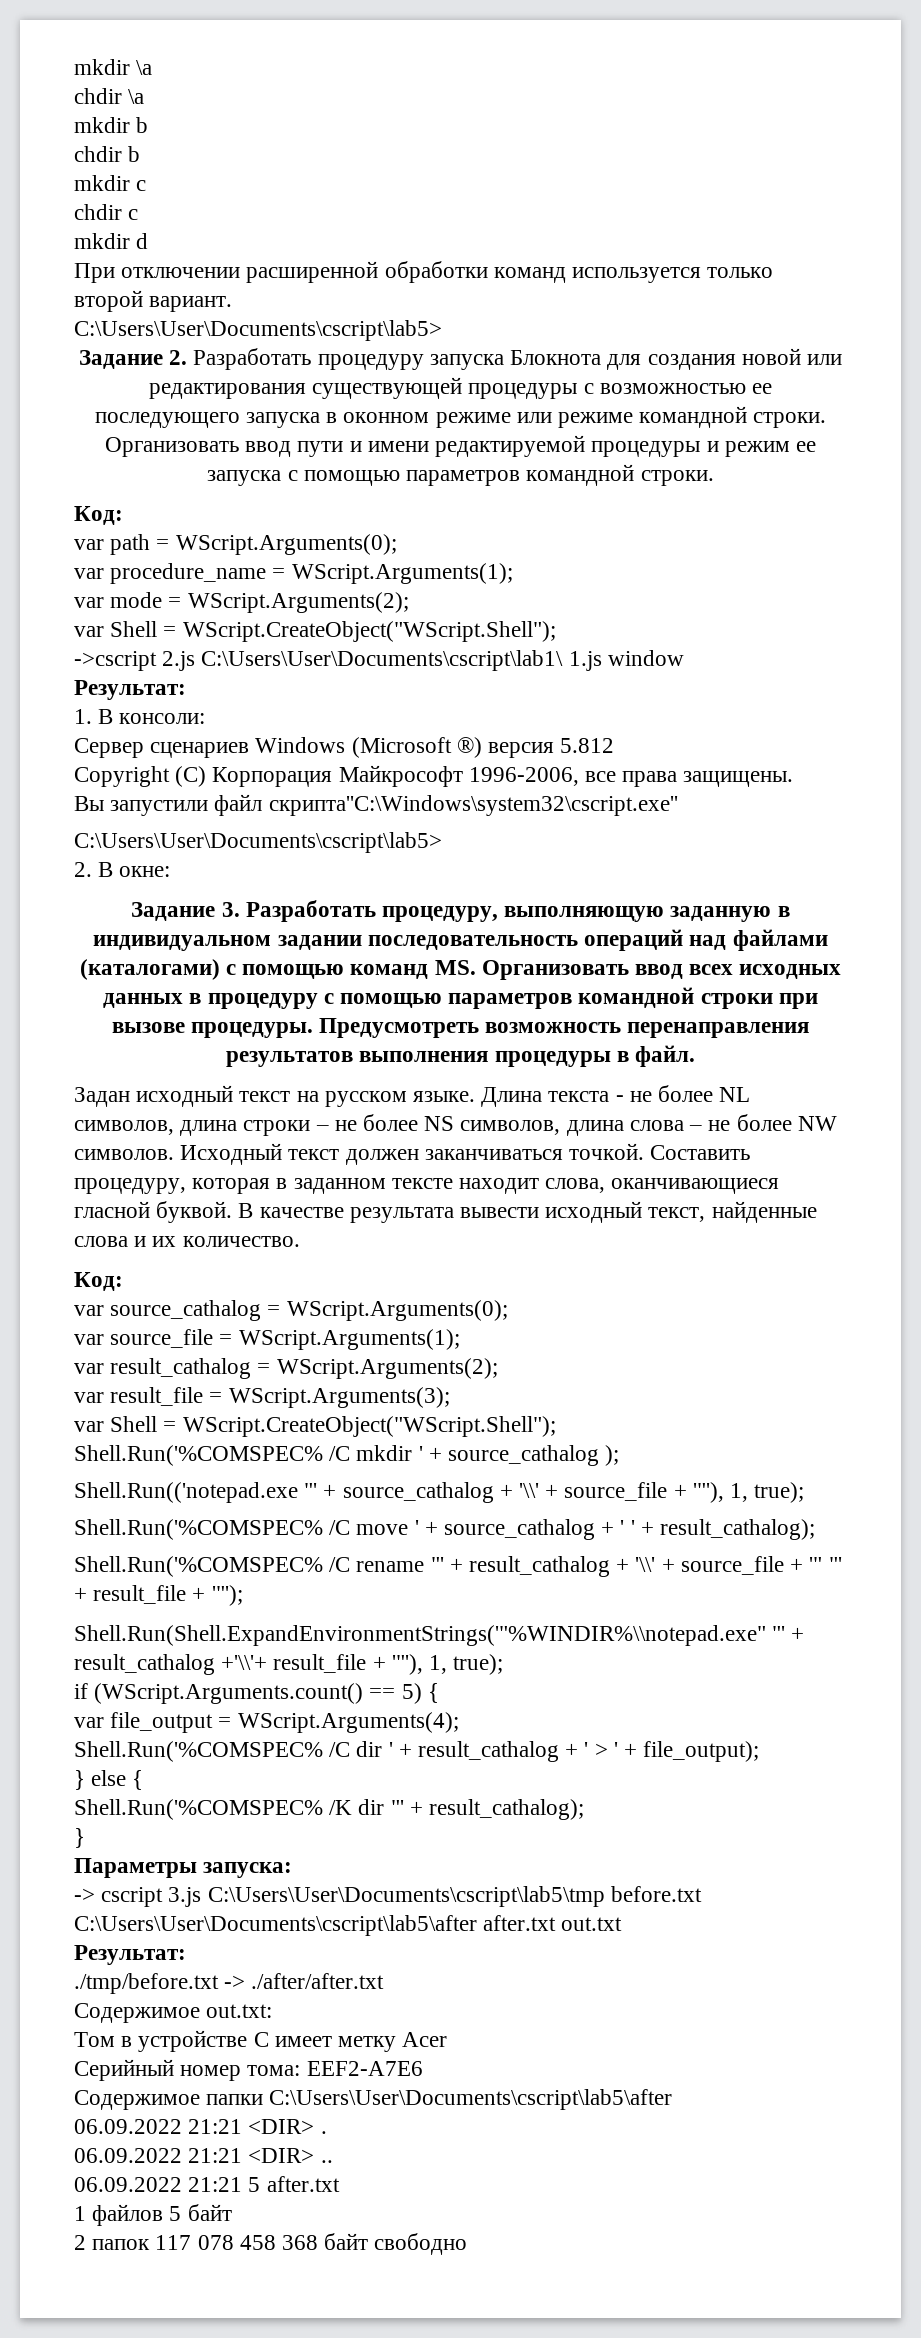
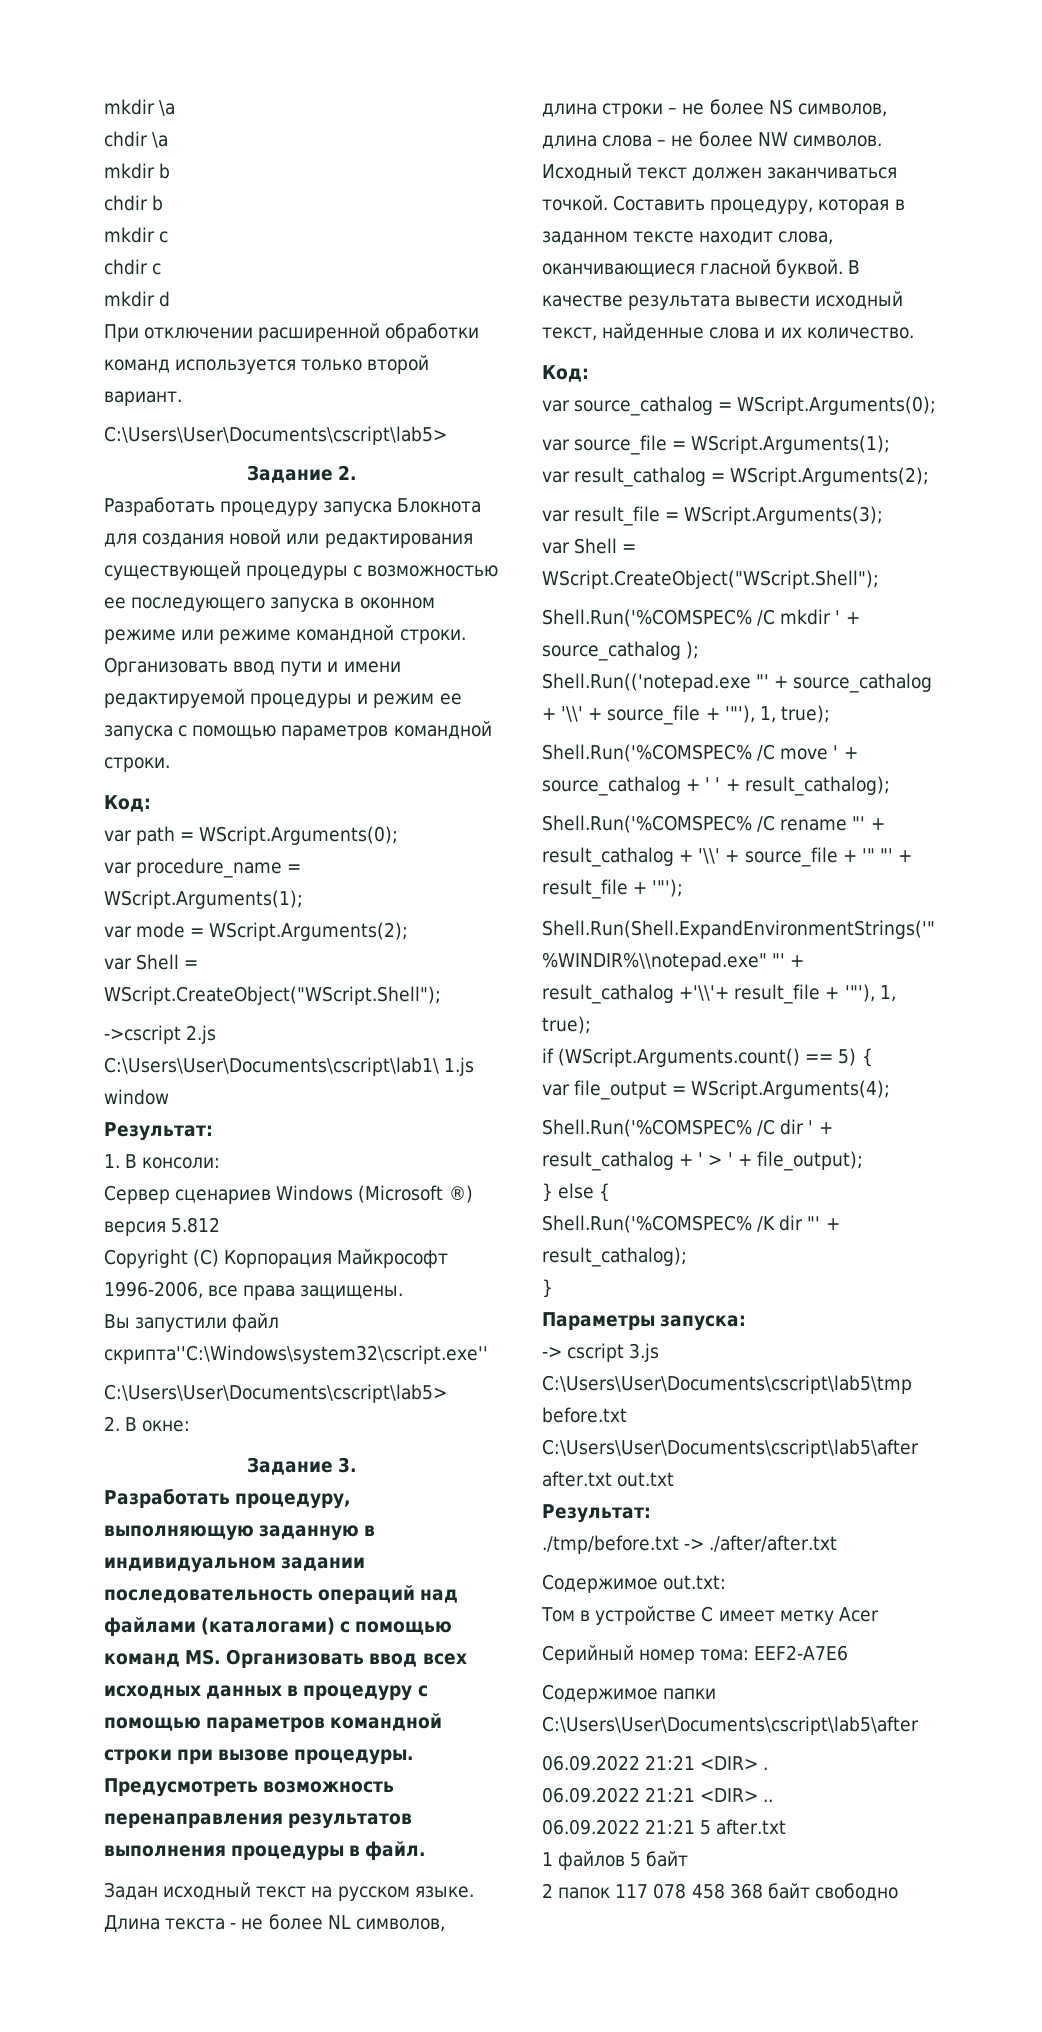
(188, 357) none -> (358, 472) //
(240, 909) none -> (358, 1465) //

